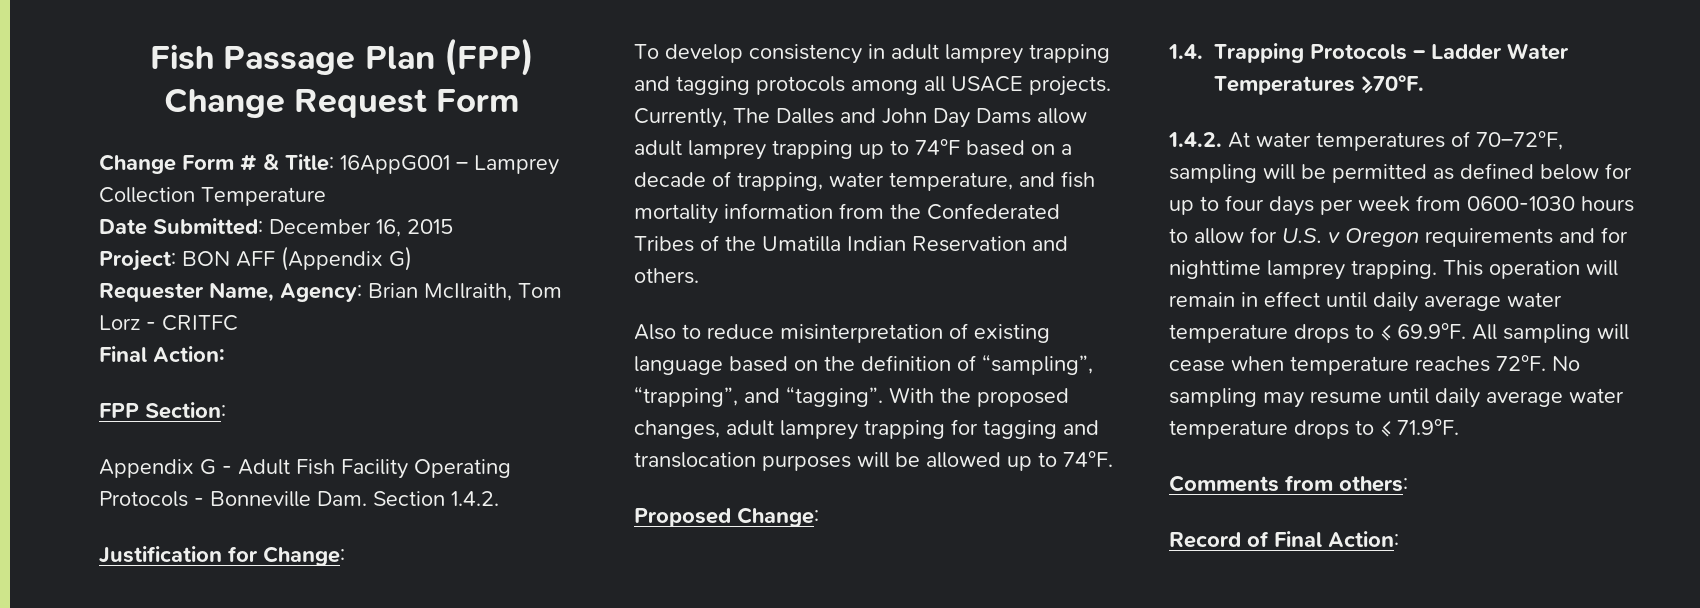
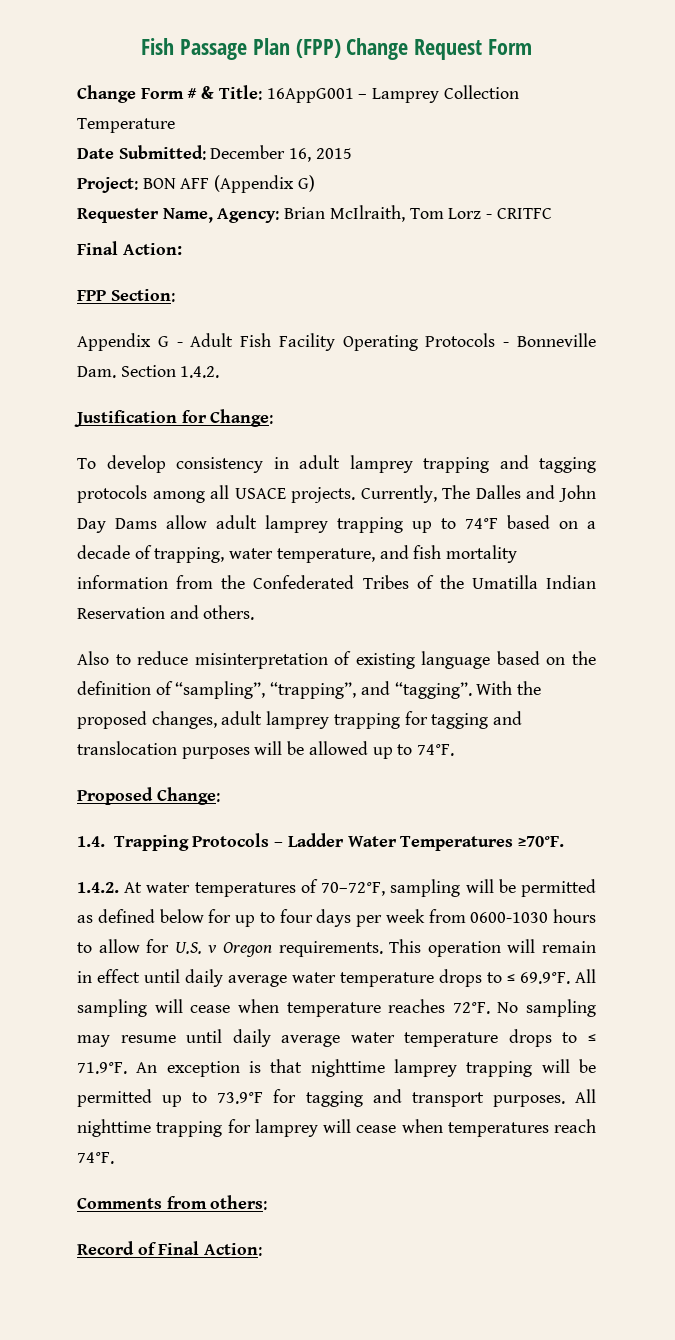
[1425,227,1628,247] [1169,260,1437,280] requirements and for nighttime lamprey trapping. -> [278,941,383,957] requirements.
(1459, 427) none -> [136,1059,596,1077] [77,1089,596,1107] [77,1119,596,1137] [77,1152,114,1164] An exception is that nighttime lamprey trapping will be permitted up to 73.9°F for tagging and transport purposes. All nighttime trapping for lamprey will cease when temperatures reach 74°F.

